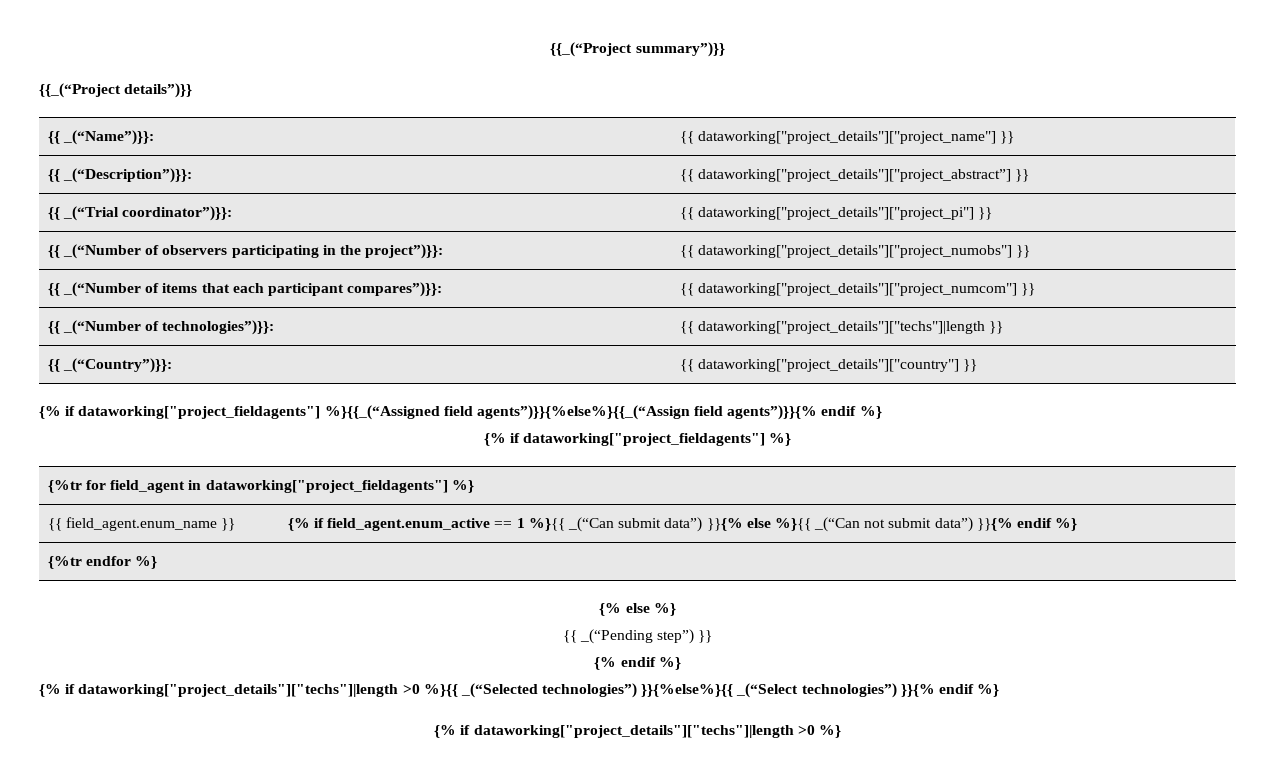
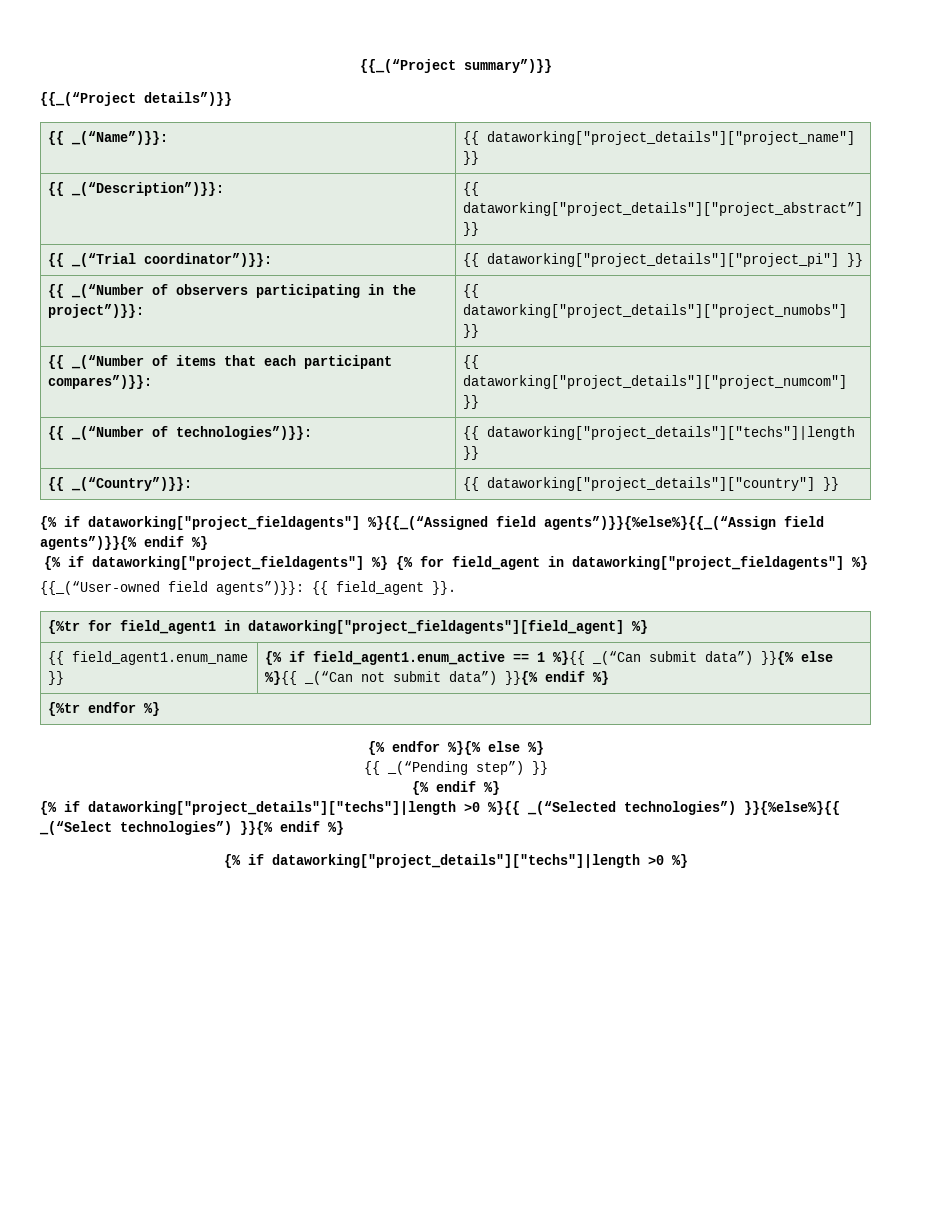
[47,480,82,493] // {%tr -> [395,556,413,570] {%
[47,517,218,531] // {{ field_agent.enum_name -> [40,581,456,595] [47,620,648,634] [47,651,248,665] // {{_(“User-owned field agents”)}}: {{ field_agent }}. // {%tr for field_agent1 in dataworking["project_fieldagents"][field_agent] %} // {{ field_agent1.enum_name
[327,518,491,531] field_agent.enum_active -> [312,651,505,665] field_agent1.enum_active
(622, 609) none -> [391,741,481,755] endfor %}{%

